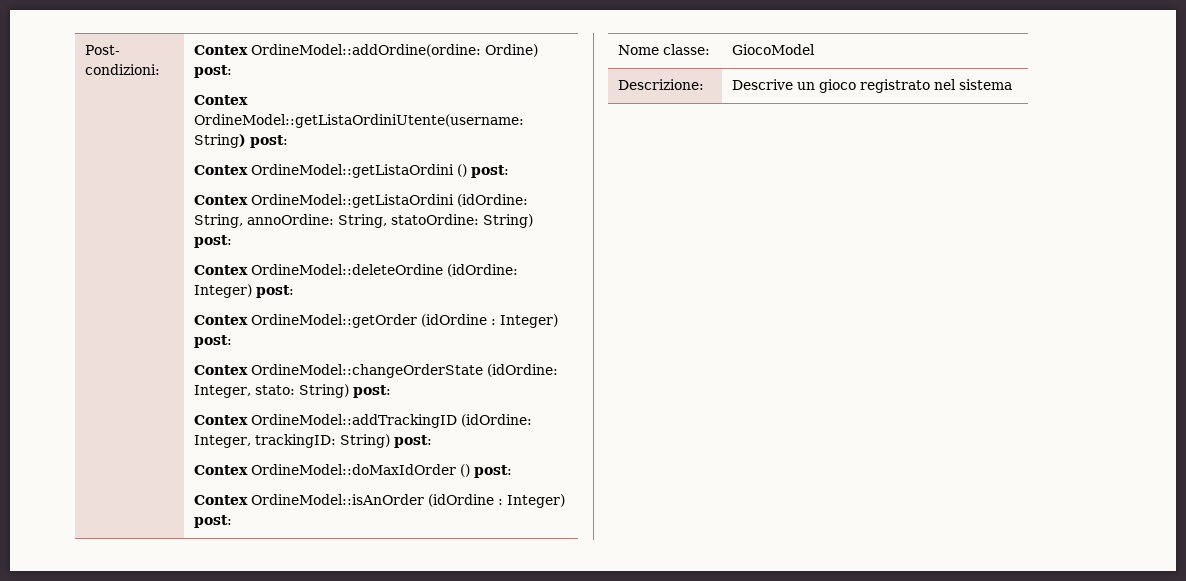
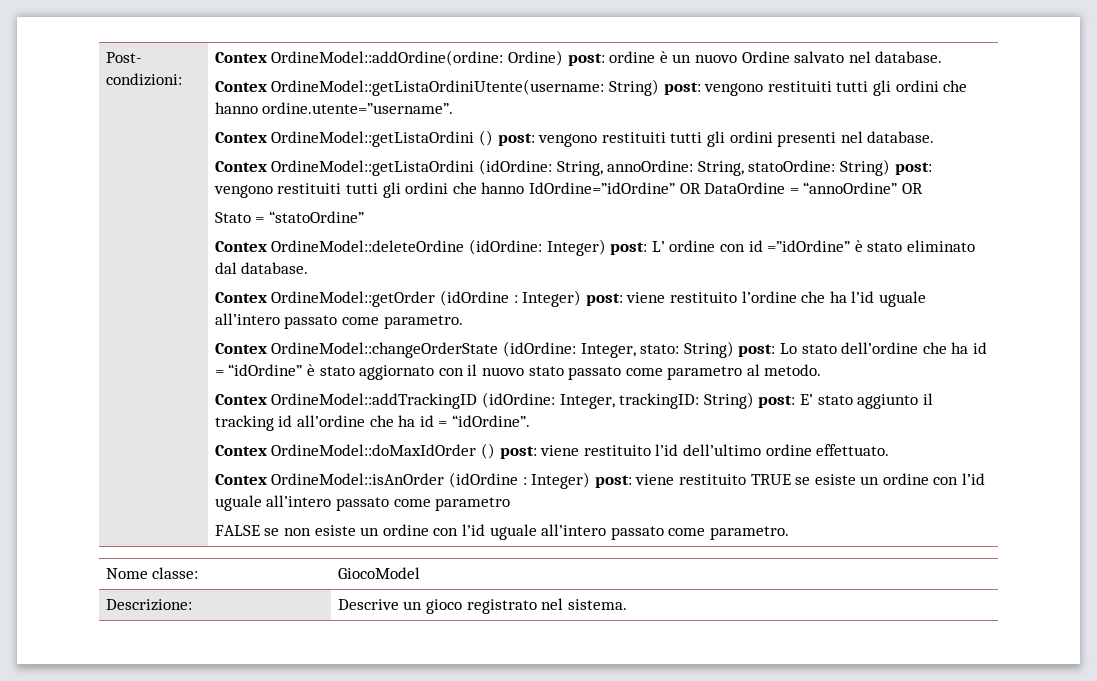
[194,95,249,105] [194,114,525,128] [194,134,289,148] [194,164,510,178] // Contex OrdineModel::getListaOrdiniUtente(username: String) post: // Contex OrdineModel::getListaOrdini () post: -> [609,51,943,63] [214,79,968,96] [214,102,454,114] [214,130,935,147] ordine è un nuovo Ordine salvato nel database. // Contex OrdineModel::getListaOrdiniUtente(username: String) post: vengono restituiti tutti gli ordini che hanno ordine.utente=”username”. // Contex OrdineModel::getListaOrdini () post: vengono restituiti tutti gli ordini presenti nel database.
(233, 241) none -> [213,182,923,198] [214,211,364,223] vengono restituiti tutti gli ordini che hanno IdOrdine=”idOrdine” OR DataOrdine = “annoOrdine” OR // Stato = “statoOrdine”
(295, 291) none -> [651,240,975,252] [214,262,309,274] L’ ordine con id =”idOrdine” è stato eliminato dal database.
(233, 341) none -> [626,291,926,307] [214,313,463,329] viene restituito l’ordine che ha l’id uguale all’intero passato come parametro.
(392, 391) none -> [779,342,987,354] [214,364,822,380] Lo stato dell’ordine che ha id = “idOrdine” è stato aggiornato con il nuovo stato passato come parametro al metodo.
[194,464,513,478] // Contex OrdineModel::doMaxIdOrder () post: -> [799,393,933,409] [214,415,530,431] [214,443,890,459] E’ stato aggiunto il tracking id all’ordine che ha id = “idOrdine”. // Contex OrdineModel::doMaxIdOrder () post: viene restituito l’id dell’ultimo ordine effettuato.
(233, 521) none -> [635,473,986,485] [214,495,511,511] [214,524,789,540] viene restituito TRUE se esiste un ordine con l’id uguale all’intero passato come parametro // FALSE se non esiste un ordine con l’id uguale all’intero passato come parametro.
[959,79,1013,90] sistema -> [567,599,627,610] sistema.

